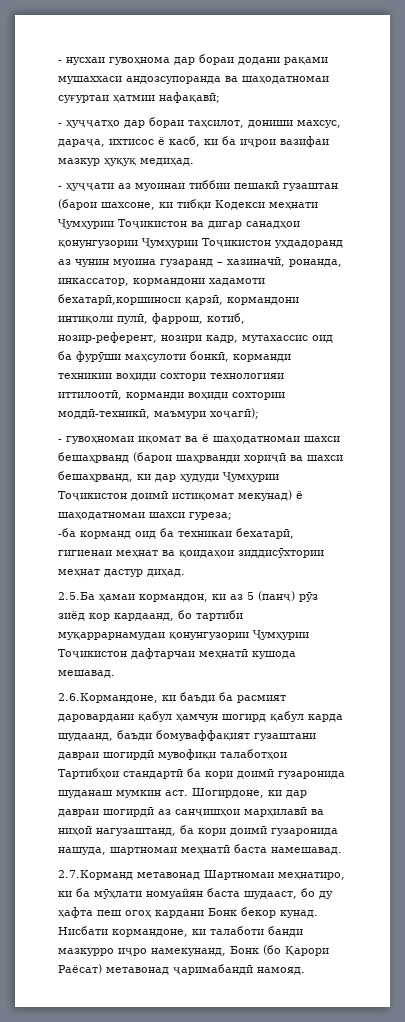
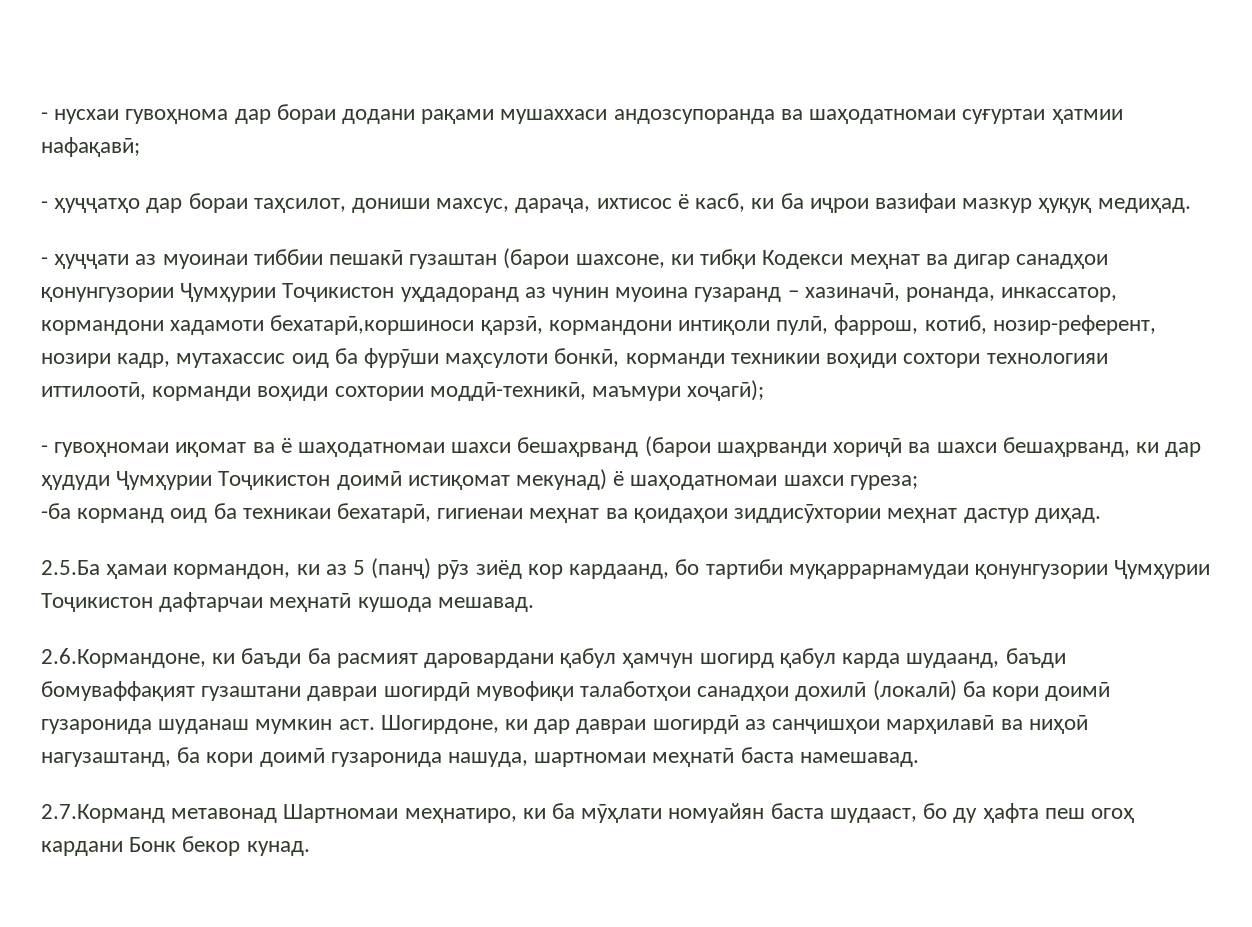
[269,202,318,210] [57,218,187,229] меҳнати Ҷумҳурии Тоҷикистон -> [849,254,920,269] меҳнат
[58,768,183,779] Тартибҳои стандартӣ -> [697,680,957,701] санадҳои дохилӣ (локалӣ)
[58,926,303,937] [58,945,329,956] [58,964,305,975] Нисбати кормандоне, ки талаботи банди мазкурро иҷро намекунанд, Бонк (бо Қарори Раёсат) метавонад ҷаримабандӣ намояд. -> (310, 848) none

